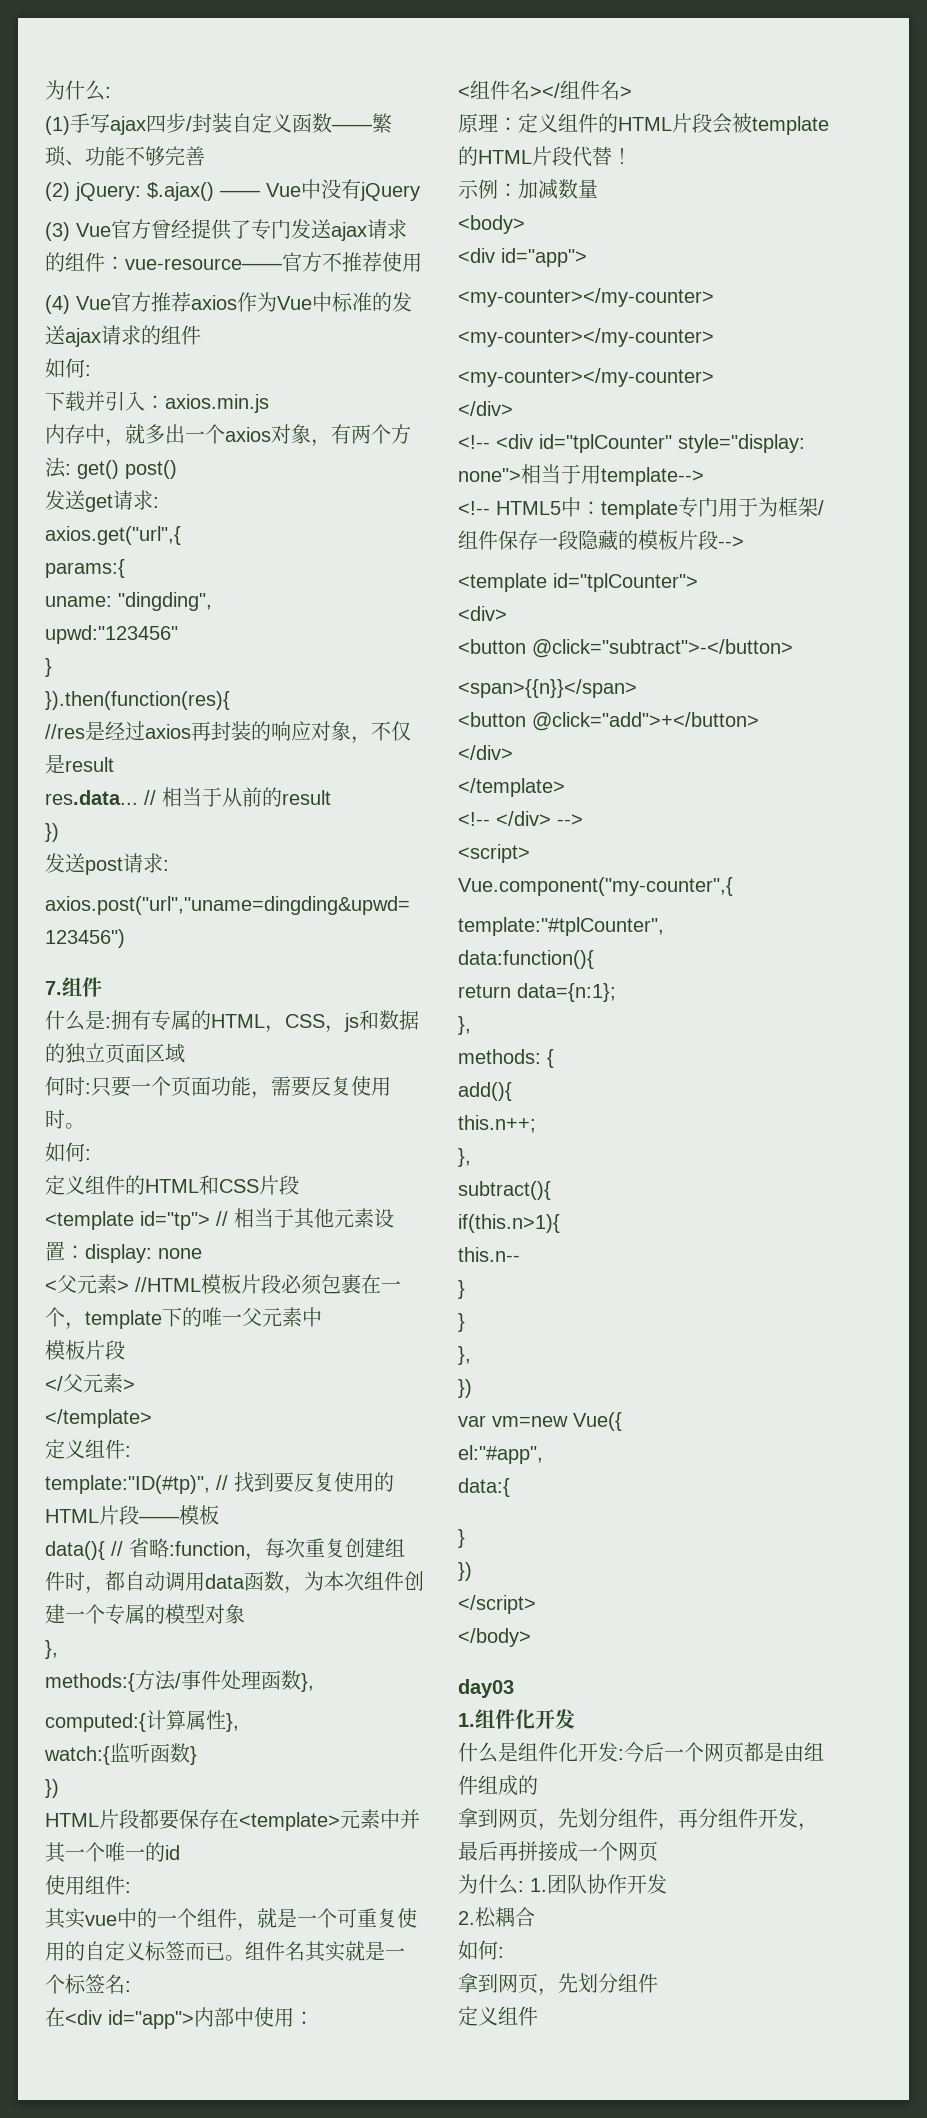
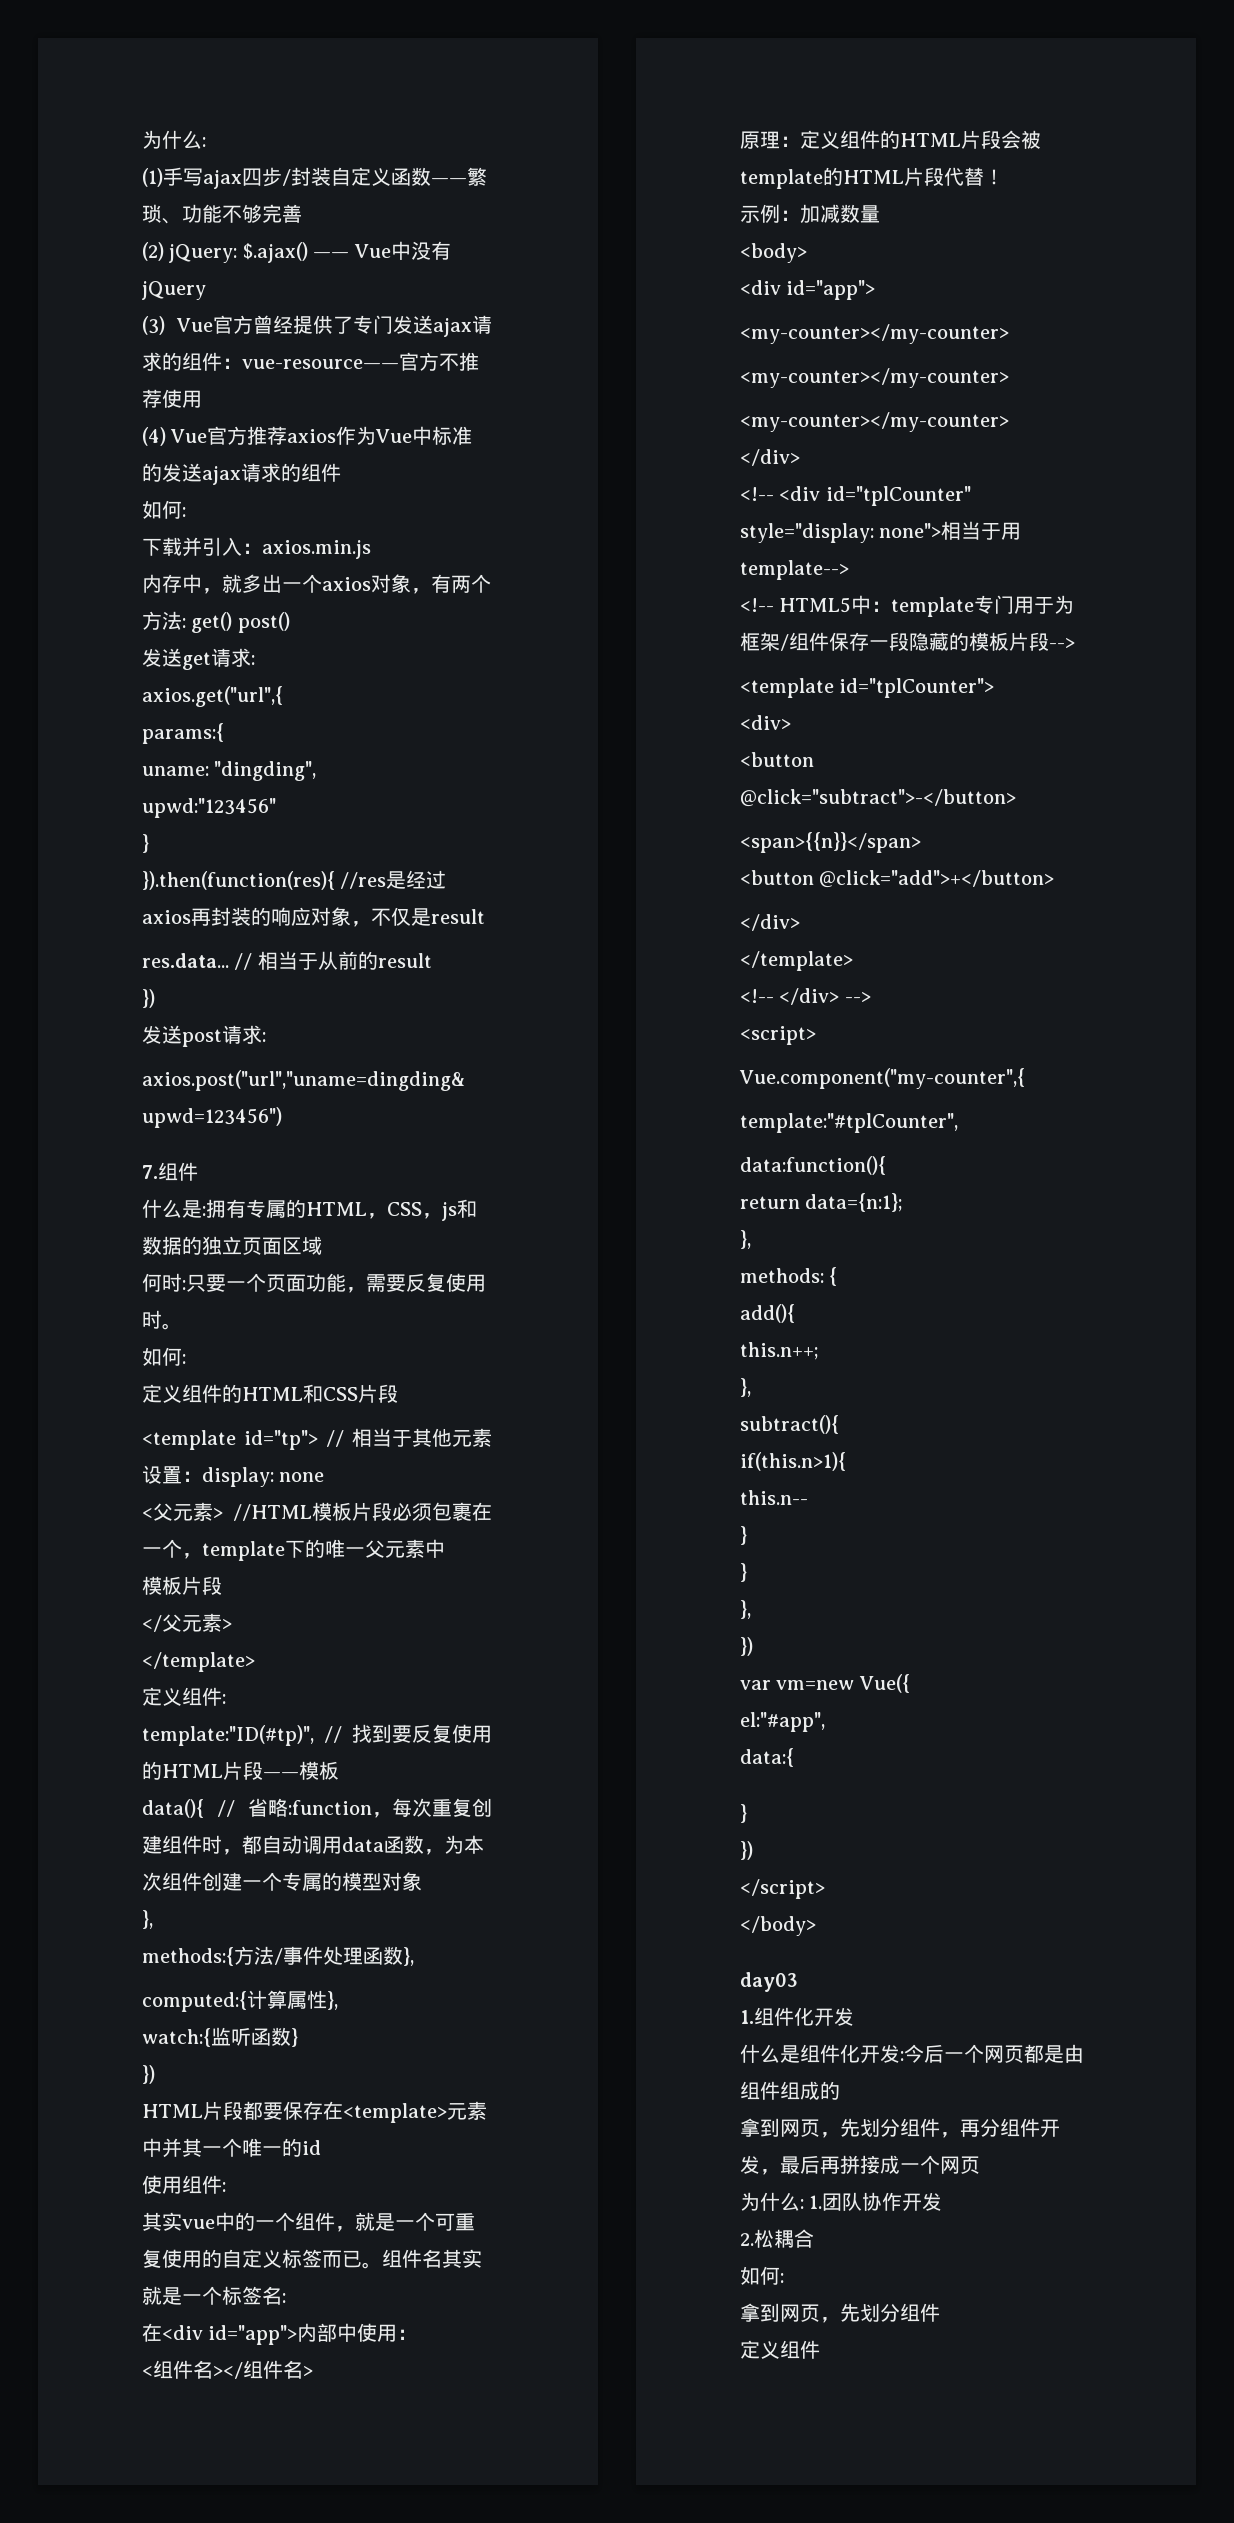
(230, 700) // -> (335, 880) none

